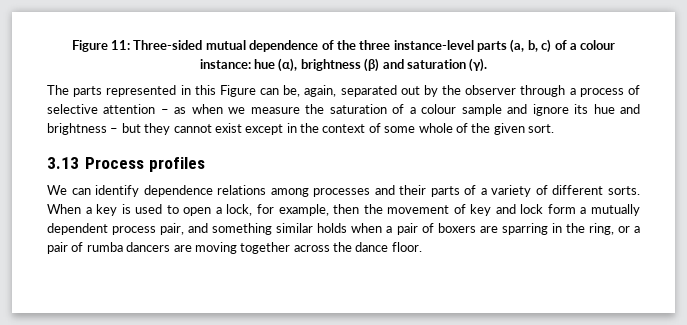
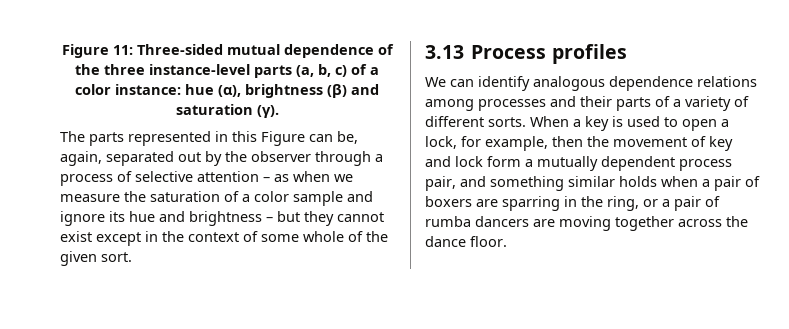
[580,40,616,50] colour -> [75,84,111,95] color
[421,104,457,114] colour -> [254,191,289,202] color
(140, 191) none -> [533,76,605,91] analogous

